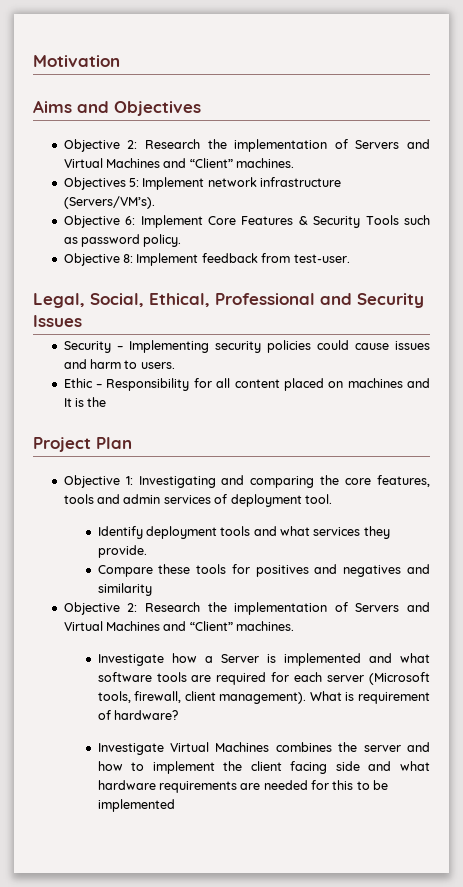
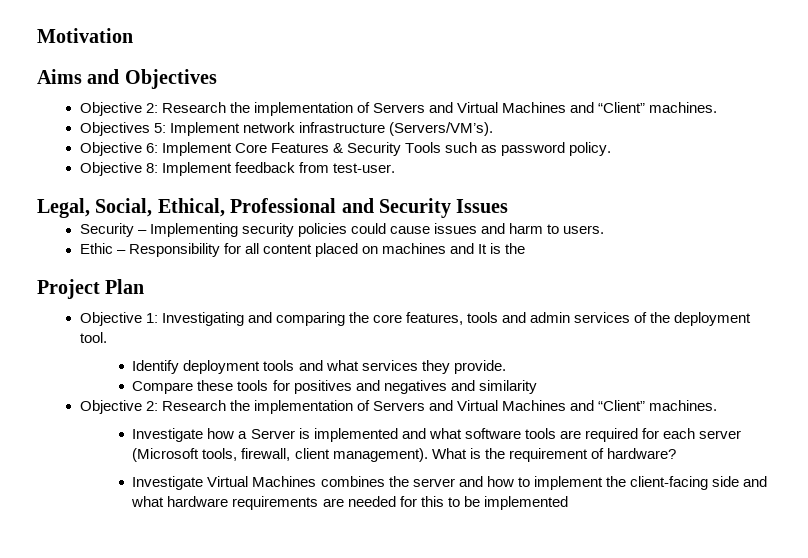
(228, 499) none -> [650,312,671,323] the
(355, 696) none -> [484,448,505,459] the
[250,761,328,774] client facing -> [629,476,708,490] client-facing

